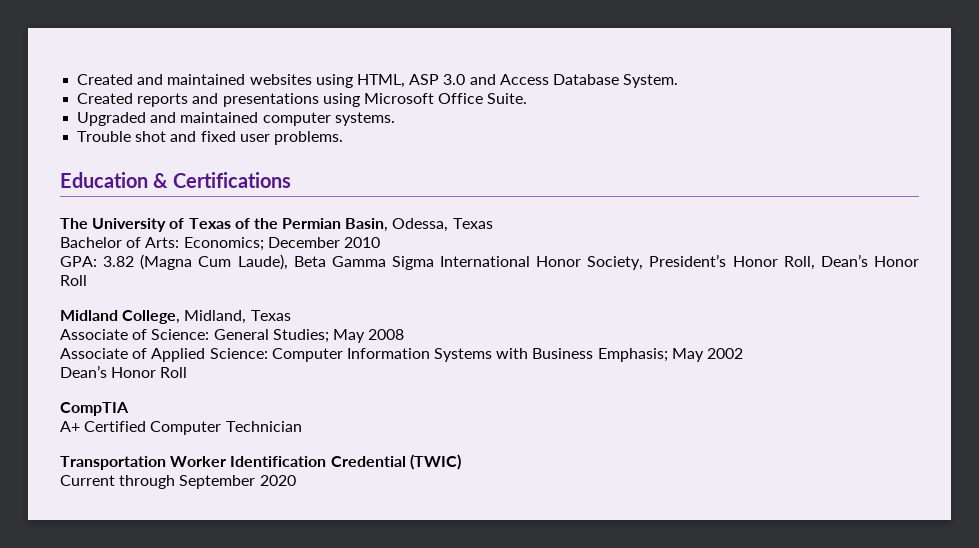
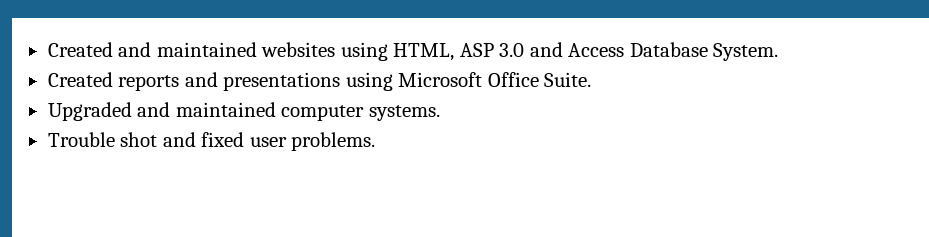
[60,172,291,188] [60,218,493,232] [60,237,380,251] [60,254,919,270] [60,275,87,286] [60,310,291,324] [60,329,405,343] [60,348,744,362] [60,365,188,378] [60,402,129,416] [60,421,302,435] [60,454,461,470] [60,475,296,489] // Education & Certifications // The University of Texas of the Permian Basin, Odessa, Texas // Bachelor of Arts: Economics; December 2010 // GPA: 3.82 (Magna Cum Laude), Beta Gamma Sigma International Honor Society, President’s Honor Roll, Dean’s Honor Roll // Midland College, Midland, Texas // Associate of Science: General Studies; May 2008 // Associate of Applied Science: Computer Information Systems with Business Emphasis; May 2002 // Dean’s Honor Roll // CompTIA // A+ Certified Computer Technician // Transportation Worker Identification Credential (TWIC) // Current through September 2020 -> (376, 141) none

